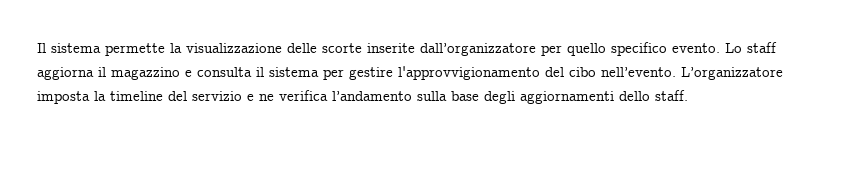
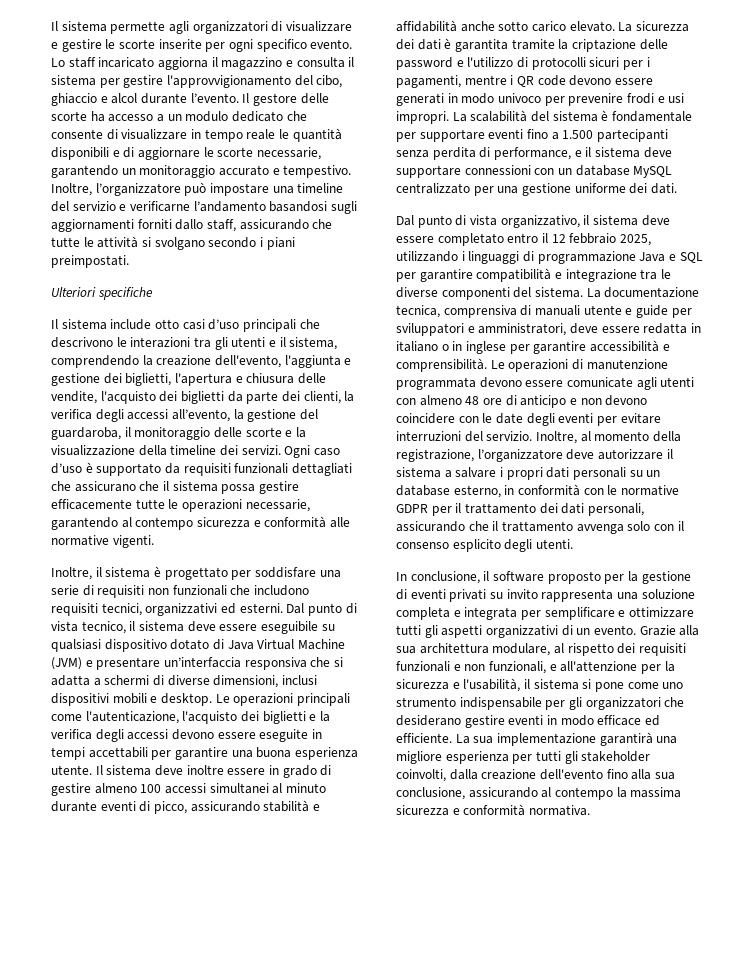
[170,43,606,56] la visualizzazione delle scorte inserite dall’organizzatore per quello -> [168,21,352,34] [51,39,253,52] agli organizzatori di visualizzare e gestire le scorte inserite per ogni
(777, 47) none -> [98,57,155,68] incaricato
[569,67,783,80] [37,90,688,104] cibo nell’evento. L’organizzatore imposta la timeline del servizio e ne verifica l’andamento sulla base degli aggiornamenti dello staff. -> [316,75,343,88] [51,93,329,106] [51,111,307,122] [51,128,342,142] [51,147,321,160] [51,165,352,178] [51,182,344,196] [51,201,357,214] [51,219,333,232] [51,236,295,250] [51,255,129,268] [51,287,153,300] [51,319,320,332] [51,337,338,350] [51,355,352,368] [51,373,326,386] [51,391,355,404] [51,409,318,422] [51,427,306,440] [51,445,340,458] [51,462,352,476] [51,481,299,494] [51,499,310,512] [51,516,350,530] [51,535,154,548] [51,566,341,580] [51,585,309,598] [51,603,357,616] [51,621,335,634] [51,639,345,652] [51,657,343,670] [51,675,317,688] [51,693,350,706] [51,711,330,724] [51,729,322,742] [51,747,358,760] [51,765,332,778] [51,783,326,796] [51,800,320,814] [396,20,689,32] [396,38,668,52] [396,57,650,70] [396,75,653,88] [396,93,685,106] [396,110,692,124] [396,129,668,142] [396,147,672,160] [396,165,673,178] [396,183,677,196] [396,215,670,228] [396,233,651,246] [396,251,703,264] [396,268,671,282] [396,287,700,300] [396,305,692,318] [396,323,701,336] [396,340,670,354] [396,358,668,372] [396,377,695,390] [396,395,648,408] [396,413,661,426] [396,431,681,444] [396,449,673,462] [396,467,661,480] [396,484,679,498] [396,503,644,516] [396,521,684,534] [396,539,573,552] [396,571,691,584] [396,589,695,602] [396,607,694,620] [396,625,700,638] [396,643,686,656] [396,661,675,674] [396,678,684,692] [396,697,685,710] [396,715,660,728] [396,732,678,746] [396,751,651,764] [396,769,675,782] [396,787,682,800] [396,804,590,816] cibo, ghiaccio e alcol durante l’evento. Il gestore delle scorte ha accesso a un modulo dedicato che consente di visualizzare in tempo reale le quantità disponibili e di aggiornare le scorte necessarie, garantendo un monitoraggio accurato e tempestivo. Inoltre, l’organizzatore può impostare una timeline del servizio e verificarne l’andamento basandosi sugli aggiornamenti forniti dallo staff, assicurando che tutte le attività si svolgano secondo i piani preimpostati. // Ulteriori specifiche // Il sistema include otto casi d’uso principali che descrivono le interazioni tra gli utenti e il sistema, comprendendo la creazione dell'evento, l'aggiunta e gestione dei biglietti, l'apertura e chiusura delle vendite, l'acquisto dei biglietti da parte dei clienti, la verifica degli accessi all’evento, la gestione del guardaroba, il monitoraggio delle scorte e la visualizzazione della timeline dei servizi. Ogni caso d’uso è supportato da requisiti funzionali dettagliati che assicurano che il sistema possa gestire efficacemente tutte le operazioni necessarie, garantendo al contempo sicurezza e conformità alle normative vigenti. // Inoltre, il sistema è progettato per soddisfare una serie di requisiti non funzionali che includono requisiti tecnici, organizzativi ed esterni. Dal punto di vista tecnico, il sistema deve essere eseguibile su qualsiasi dispositivo dotato di Java Virtual Machine (JVM) e presentare un’interfaccia responsiva che si adatta a schermi di diverse dimensioni, inclusi dispositivi mobili e desktop. Le operazioni principali come l'autenticazione, l'acquisto dei biglietti e la verifica degli accessi devono essere eseguite in tempi accettabili per garantire una buona esperienza utente. Il sistema deve inoltre essere in grado di gestire almeno 100 accessi simultanei al minuto durante eventi di picco, assicurando stabilità e affidabilità anche sotto carico elevato. La sicurezza dei dati è garantita tramite la criptazione delle password e l'utilizzo di protocolli sicuri per i pagamenti, mentre i QR code devono essere generati in modo univoco per prevenire frodi e usi impropri. La scalabilità del sistema è fondamentale per supportare eventi fino a 1.500 partecipanti senza perdita di performance, e il sistema deve supportare connessioni con un database MySQL centralizzato per una gestione uniforme dei dati. // Dal punto di vista organizzativo, il sistema deve essere completato entro il 12 febbraio 2025, utilizzando i linguaggi di programmazione Java e SQL per garantire compatibilità e integrazione tra le diverse componenti del sistema. La documentazione tecnica, comprensiva di manuali utente e guide per sviluppatori e amministratori, deve essere redatta in italiano o in inglese per garantire accessibilità e comprensibilità. Le operazioni di manutenzione programmata devono essere comunicate agli utenti con almeno 48 ore di anticipo e non devono coincidere con le date degli eventi per evitare interruzioni del servizio. Inoltre, al momento della registrazione, l’organizzatore deve autorizzare il sistema a salvare i propri dati personali su un database esterno, in conformità con le normative GDPR per il trattamento dei dati personali, assicurando che il trattamento avvenga solo con il consenso esplicito degli utenti. // In conclusione, il software proposto per la gestione di eventi privati su invito rappresenta una soluzione completa e integrata per semplificare e ottimizzare tutti gli aspetti organizzativi di un evento. Grazie alla sua architettura modulare, al rispetto dei requisiti funzionali e non funzionali, e all'attenzione per la sicurezza e l'usabilità, il sistema si pone come uno strumento indispensabile per gli organizzatori che desiderano gestire eventi in modo efficace ed efficiente. La sua implementazione garantirà una migliore esperienza per tutti gli stakeholder coinvolti, dalla creazione dell'evento fino alla sua conclusione, assicurando al contempo la massima sicurezza e conformità normativa.

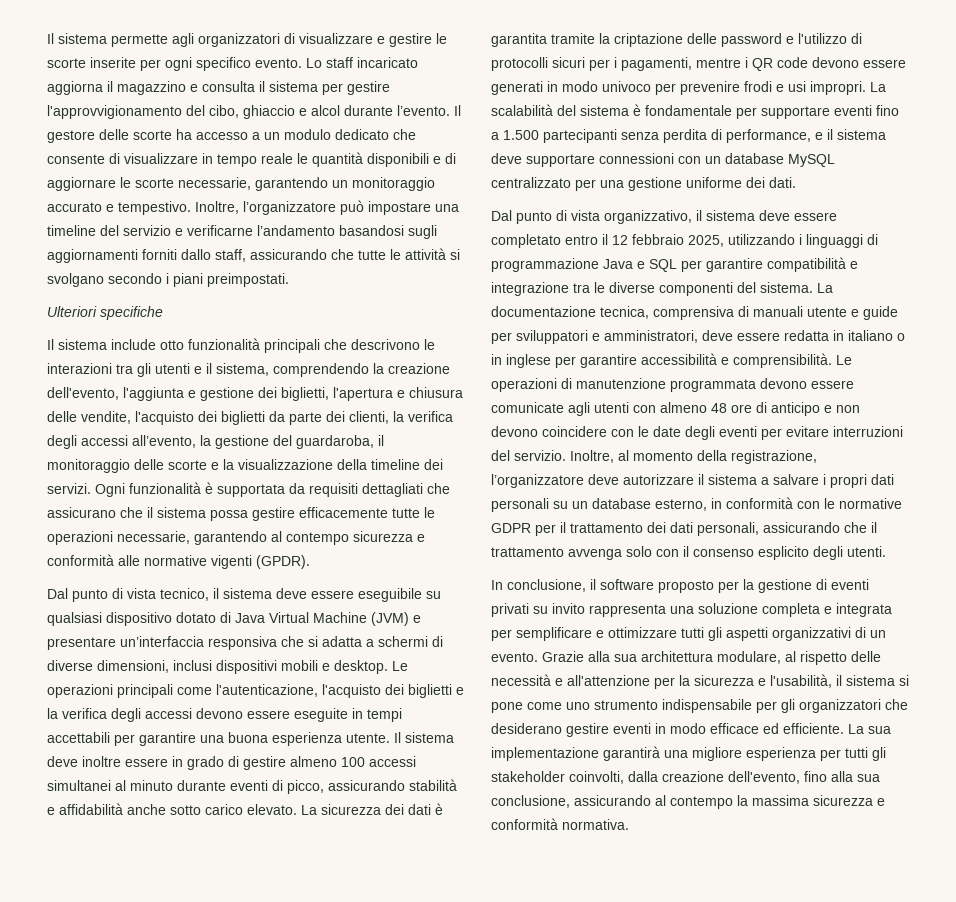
[182,319,240,330] casi d’uso -> [188,338,260,350] funzionalità
[313,448,340,456] [51,462,162,476] caso d’uso è supportato -> [129,482,285,497] funzionalità è supportata
[234,463,289,474] funzionali -> (358, 490) none
[112,535,154,548] [51,566,341,580] [51,585,309,598] [51,603,283,616] vigenti. // Inoltre, il sistema è progettato per soddisfare una serie di requisiti non funzionali che includono requisiti tecnici, organizzativi ed esterni. -> [211,555,310,569] vigenti (GPDR). //
[617,643,686,656] [396,661,546,674] dei requisiti funzionali e non funzionali, -> [851,651,881,662] [491,674,551,686] delle necessità
[539,769,603,780] dell'evento -> [728,771,800,784] dell'evento,

